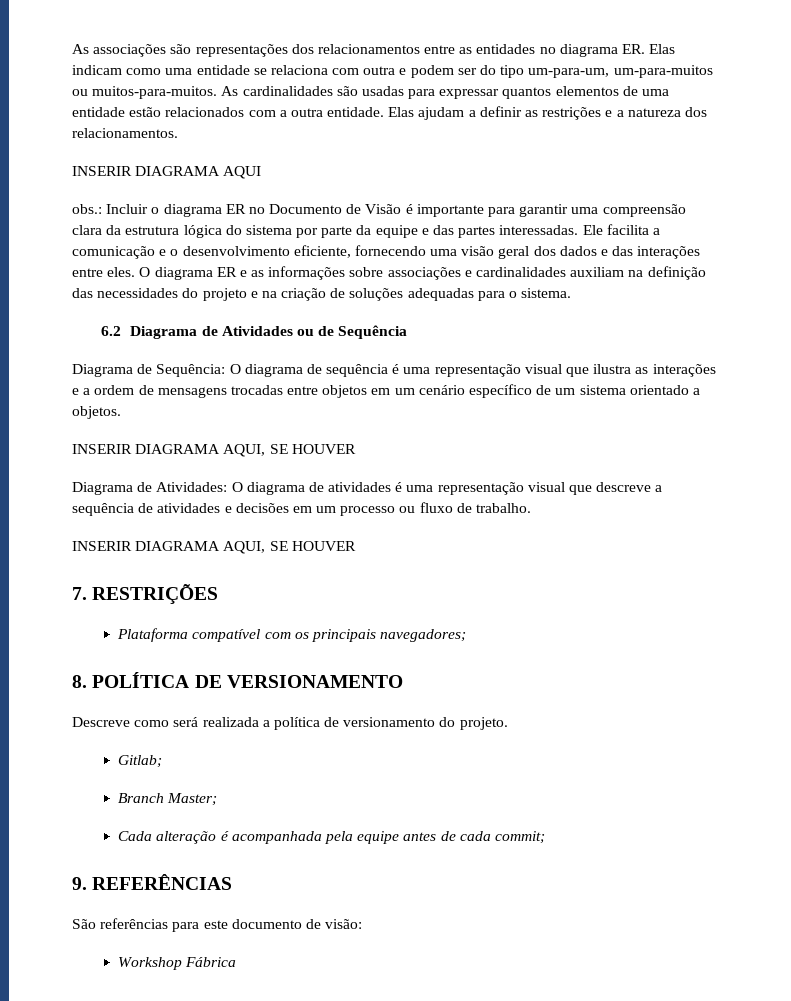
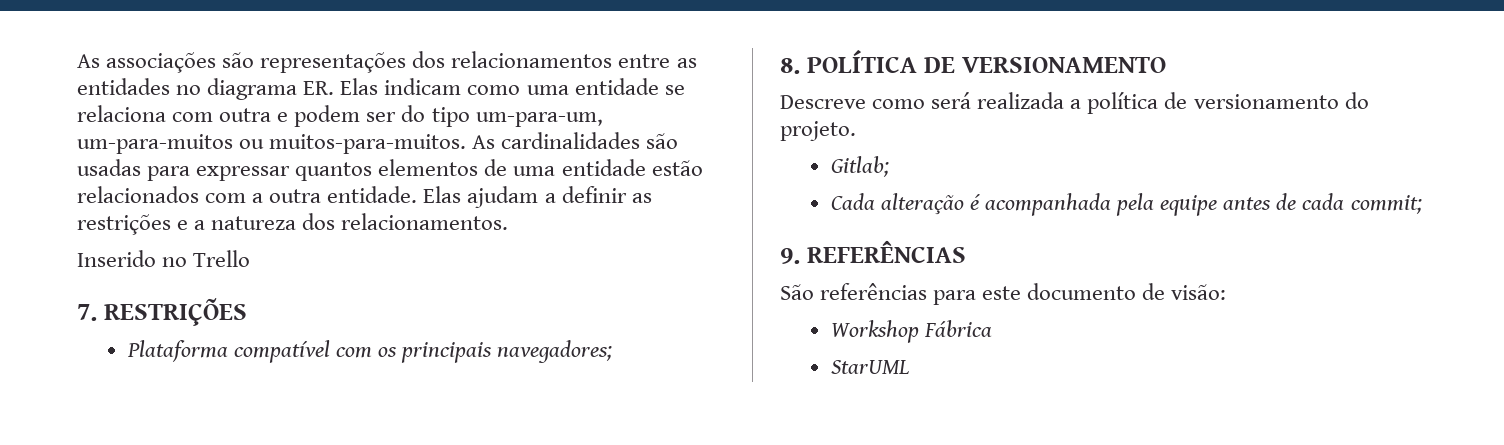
[72,166,262,179] [72,204,686,217] [72,224,660,238] [72,245,701,259] [72,266,706,280] [72,288,572,301] [101,325,408,339] [72,364,716,377] [72,384,700,398] [72,406,121,419] [72,444,356,457] [72,482,663,495] [72,502,532,516] [72,541,356,554] INSERIR DIAGRAMA AQUI // obs.: Incluir o diagrama ER no Documento de Visão é importante para garantir uma compreensão clara da estrutura lógica do sistema por parte da equipe e das partes interessadas. Ele facilita a comunicação e o desenvolvimento eficiente, fornecendo uma visão geral dos dados e das interações entre eles. O diagrama ER e as informações sobre associações e cardinalidades auxiliam na definição das necessidades do projeto e na criação de soluções adequadas para o sistema. // 6.2 Diagrama de Atividades ou de Sequência // Diagrama de Sequência: O diagrama de sequência é uma representação visual que ilustra as interações e a ordem de mensagens trocadas entre objetos em um cenário específico de um sistema orientado a objetos. // INSERIR DIAGRAMA AQUI, SE HOUVER // Diagrama de Atividades: O diagrama de atividades é uma representação visual que descreve a sequência de atividades e decisões em um processo ou fluxo de trabalho. // INSERIR DIAGRAMA AQUI, SE HOUVER -> [77,250,251,267] Inserido no Trello
[118,793,218,806] // Branch Master; -> (889, 166) none
(237, 962) none -> [830,360,910,374] // StarUML

